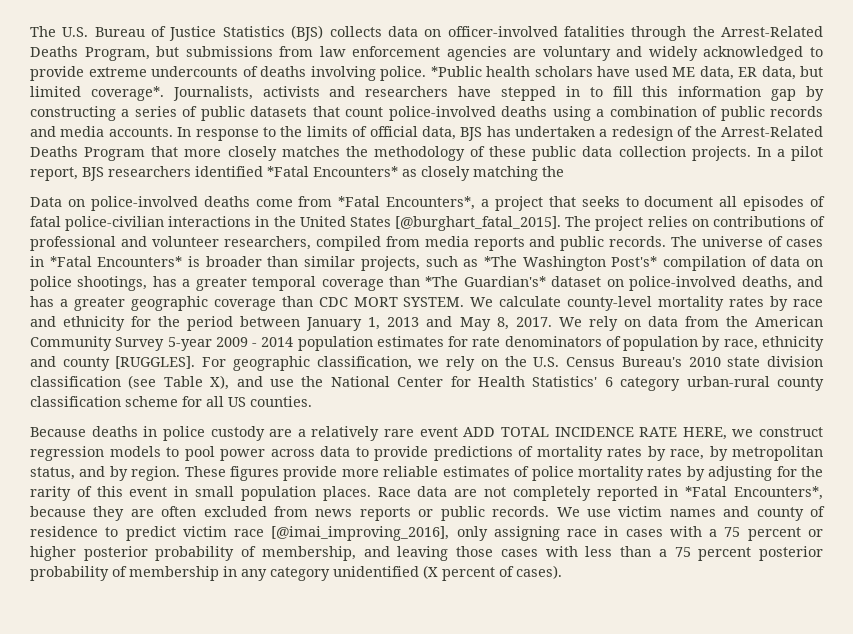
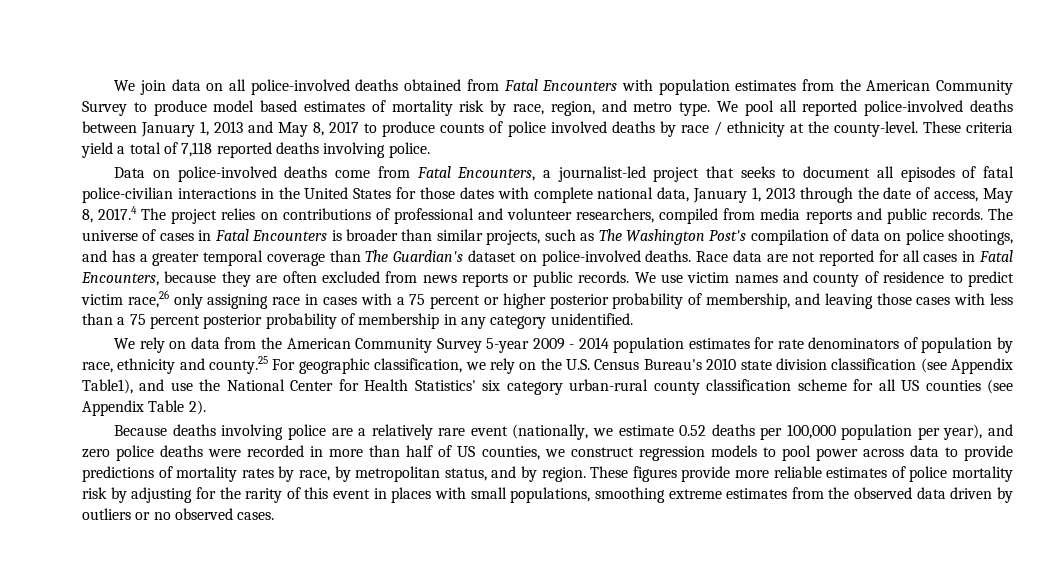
[30,25,823,41] [30,46,824,61] [30,66,823,81] [30,86,825,101] [30,106,824,121] [30,126,824,141] [30,146,823,161] [30,166,564,181] The U.S. Bureau of Justice Statistics (BJS) collects data on officer-involved fatalities through the Arrest-Related Deaths Program, but submissions from law enforcement agencies are voluntary and widely acknowledged to provide extreme undercounts of deaths involving police. *Public health scholars have used ME data, ER data, but limited coverage*. Journalists, activists and researchers have stepped in to fill this information gap by constructing a series of public datasets that count police-involved deaths using a combination of public records and media accounts. In response to the limits of official data, BJS has undertaken a redesign of the Arrest-Related Deaths Program that more closely matches the methodology of these public data collection projects. In a pilot report, BJS researchers identified *Fatal Encounters* as closely matching the -> [114,79,1014,95] [82,100,1013,116] [82,121,1014,137] [81,142,430,158] We join data on all police-involved deaths obtained from Fatal Encounters with population estimates from the American Community Survey to produce model based estimates of mortality risk by race, region, and metro type. We pool all reported police-involved deaths between January 1, 2013 and May 8, 2017 to produce counts of police involved deaths by race / ethnicity at the county-level. These criteria yield a total of 7,118 reported deaths involving police.
[338,196,489,210] *Fatal Encounters*, a -> [416,166,646,182] Fatal Encounters, a journalist-led
[395,216,562,231] [@burghart_fatal_2015]. -> [396,187,1014,203] [82,206,138,223] for those dates with complete national data, January 1, 2013 through the date of access, May 8, 2017.4
[49,256,183,267] *Fatal Encounters* -> [214,229,328,241] Fatal Encounters
[483,256,658,271] *The Washington Post's* -> [598,229,747,245] The Washington Post's
(148, 283) none -> [82,250,107,262] and
[425,276,546,287] *The Guardian's* -> [365,250,464,262] The Guardian's
[741,276,824,290] [30,296,823,311] [30,316,552,331] deaths, and has a greater geographic coverage than CDC MORT SYSTEM. We calculate county-level mortality rates by race and ethnicity for the period between January 1, 2013 and May 8, 2017. -> [645,250,1013,266] [81,271,1015,287] [81,290,1014,309] [82,313,633,329] deaths. Race data are not reported for all cases in Fatal Encounters, because they are often excluded from news reports or public records. We use victim names and county of residence to predict victim race,26 only assigning race in cases with a 75 percent or higher posterior probability of membership, and leaving those cases with less than a 75 percent posterior probability of membership in any category unidentified. //
[62,356,196,371] county [RUGGLES]. -> [209,356,269,374] county.25
[163,375,230,390] Table X), -> [950,358,1013,374] [82,379,133,394] Appendix Table1),
[604,377,613,387] 6 -> [482,380,501,391] six
[250,396,312,407] counties. -> [925,379,1014,394] [82,400,206,416] counties (see Appendix Table 2).
[143,426,265,441] in police custody -> [221,424,327,440] involving police
[463,427,727,440] ADD TOTAL INCIDENCE RATE HERE, -> [512,424,1013,440] [82,445,540,461] (nationally, we estimate 0.52 deaths per 100,000 population per year), and zero police deaths were recorded in more than half of US counties,
[647,467,683,477] rates -> [82,487,107,499] risk
[195,486,823,501] [30,506,825,521] [30,526,823,541] [30,546,824,561] [30,565,562,581] small population places. Race data are not completely reported in *Fatal Encounters*, because they are often excluded from news reports or public records. We use victim names and county of residence to predict victim race [@imai_improving_2016], only assigning race in cases with a 75 percent or higher posterior probability of membership, and leaving those cases with less than a 75 percent posterior probability of membership in any category unidentified (X percent of cases). -> [391,487,1013,503] [82,508,275,520] places with small populations, smoothing extreme estimates from the observed data driven by outliers or no observed cases.

